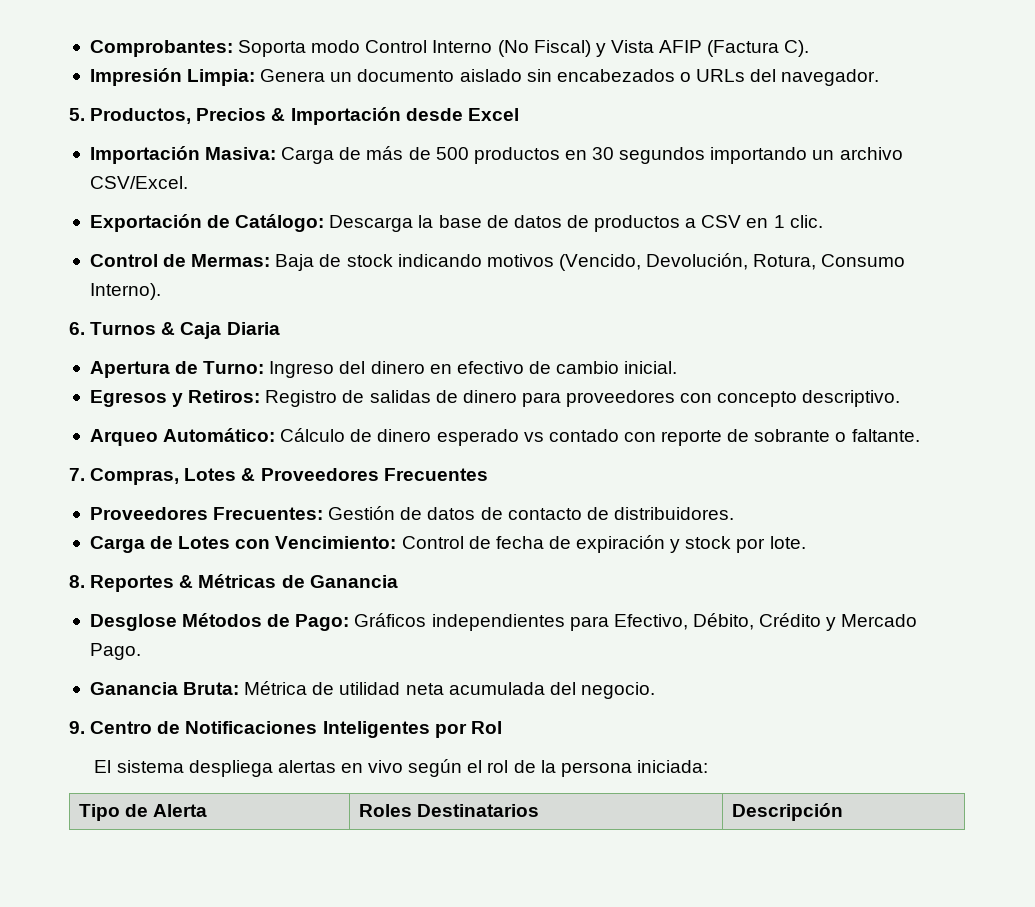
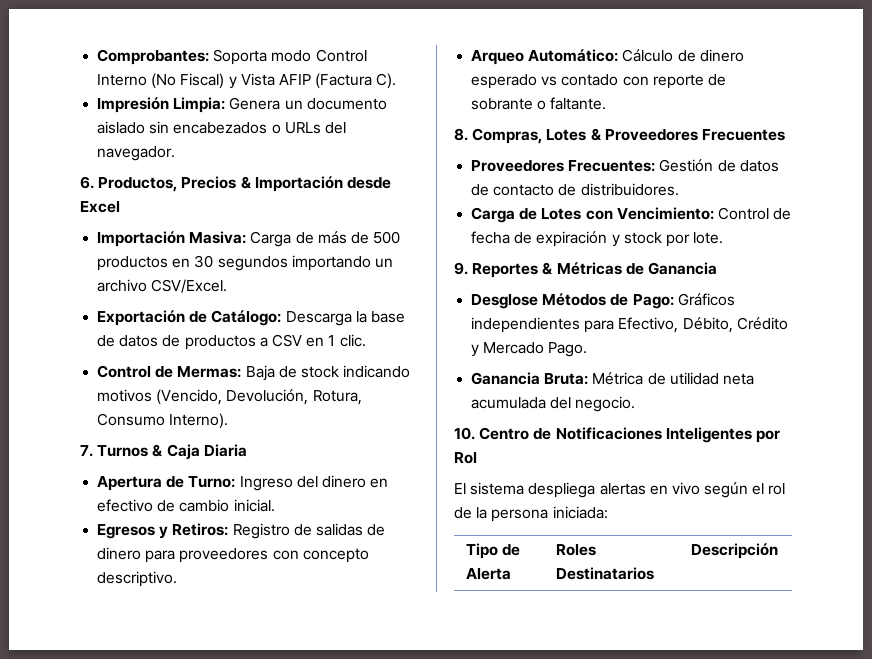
[69,108,85,121] 5. -> [80,176,94,189] 6.
[69,322,85,335] 6. -> [80,445,93,457] 7.
[69,468,85,481] 7. -> [454,128,468,141] 8.
[69,575,85,588] 8. -> [454,262,468,275] 9.
[69,721,85,734] 9. -> [454,427,475,440] 10.

